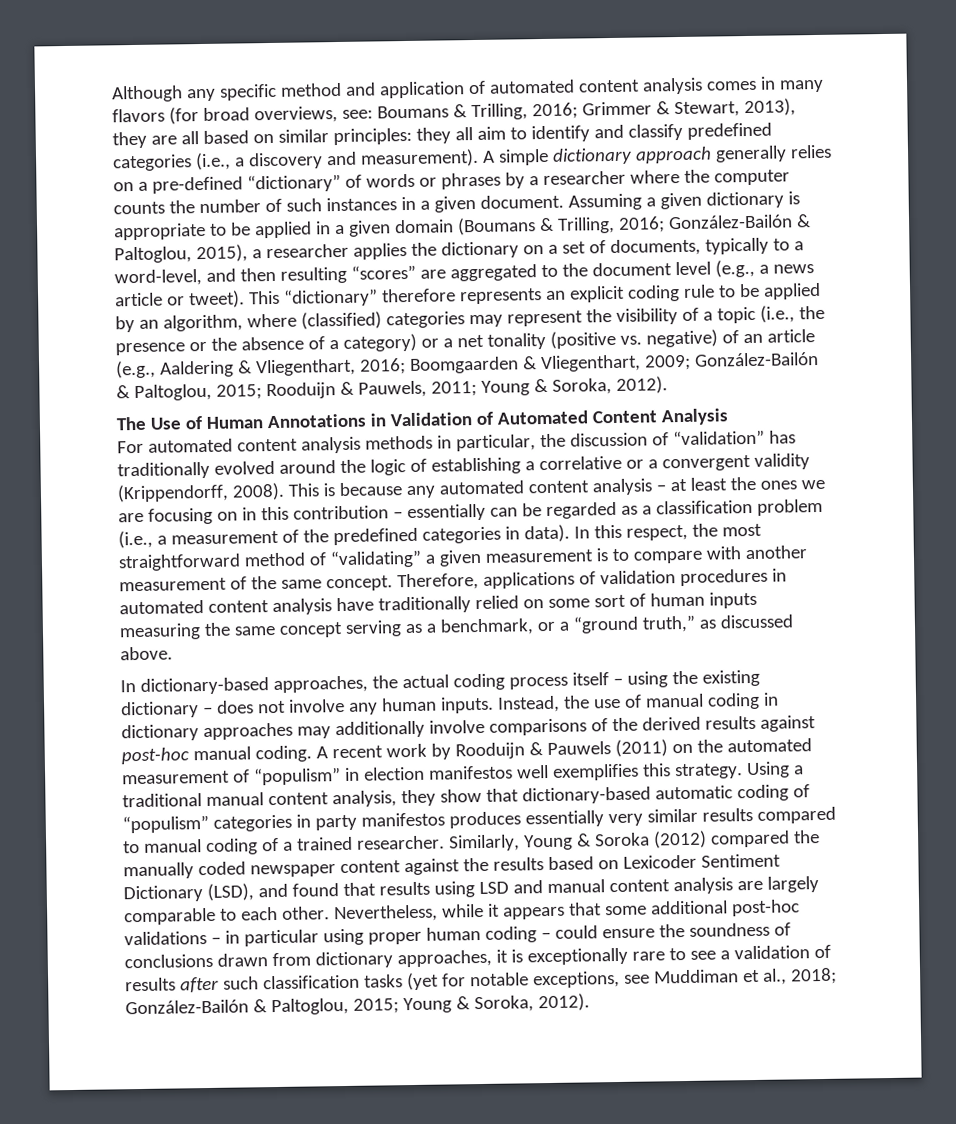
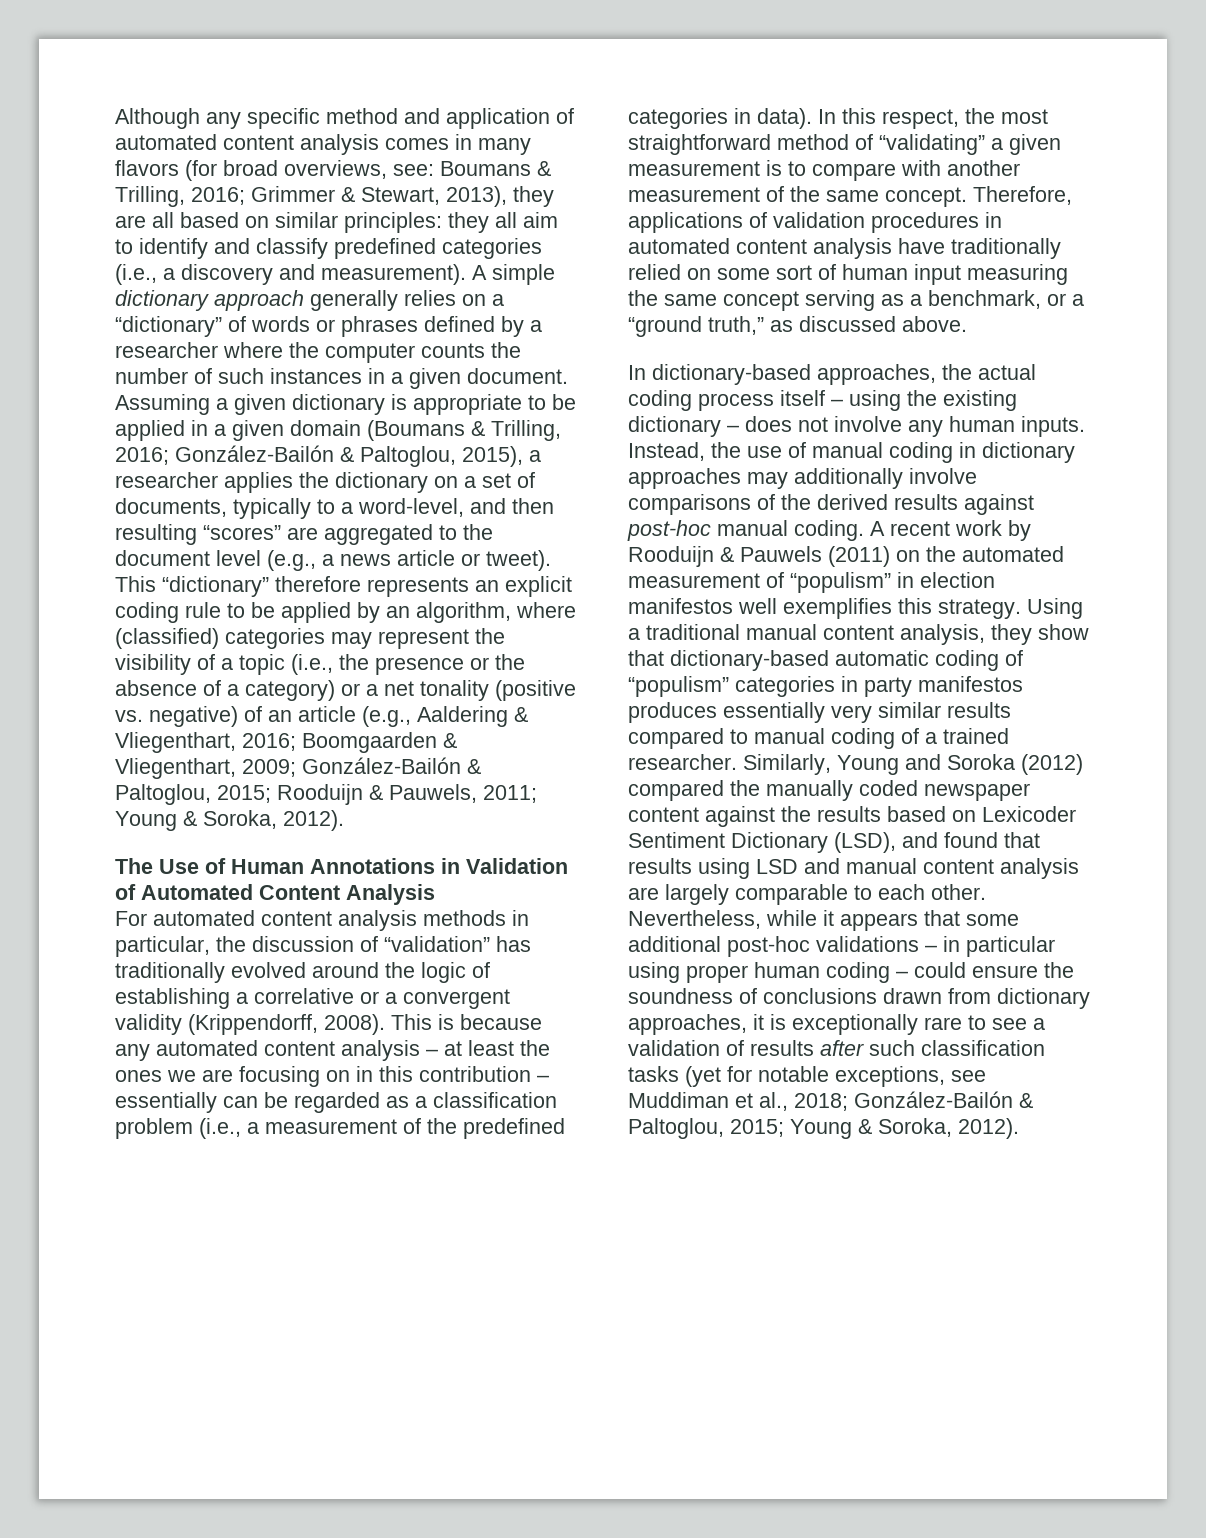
[151,176,243,194] pre-defined -> (504, 300) none
(501, 181) none -> [424,316,495,332] defined
[708,591,757,609] inputs -> [914,264,961,285] input
[575,833,591,847] & -> [905,754,941,770] and

